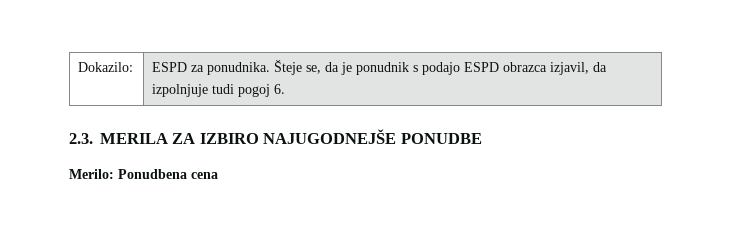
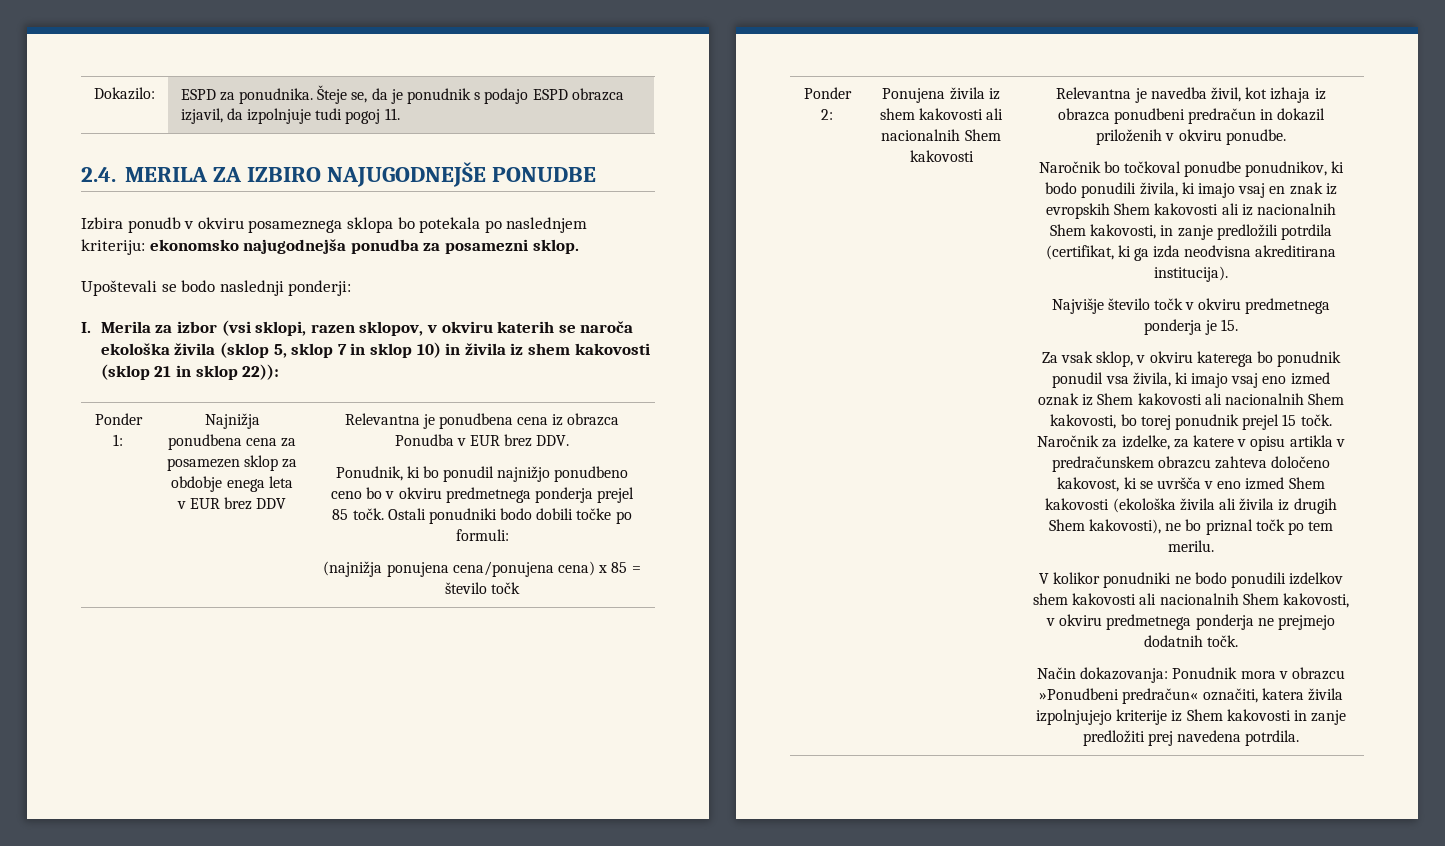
[274,84,286,94] [69,133,93,144] 6. // 2.3. -> [384,108,400,120] [81,167,116,182] 11. // 2.4.
[69,169,218,179] Merilo: Ponudbena cena -> [81,217,588,233] [81,239,579,255] [81,280,352,296] [81,320,634,336] [100,342,650,358] [100,364,280,380] [94,413,143,425] [113,434,123,446] [204,413,260,429] [167,434,297,450] [166,455,298,471] [171,476,293,492] [176,497,287,510] [344,413,620,429] [394,434,570,447] [335,466,629,482] [330,487,635,503] [332,508,632,524] [455,529,509,541] [323,561,641,577] [444,582,521,594] [803,87,852,99] [821,109,833,120] [882,87,1000,103] [879,108,1004,120] [881,129,1001,141] [909,150,974,162] [1056,87,1326,103] [1057,108,1326,124] [1096,129,1286,145] [1038,161,1345,177] [1045,182,1337,198] [1046,203,1336,219] [1050,224,1332,240] [1045,245,1337,261] [1154,266,1228,282] [1051,298,1331,314] [1143,319,1239,335] [1041,351,1342,367] [1052,372,1330,388] [1037,393,1345,406] [1050,414,1332,430] [1037,435,1345,451] [1051,456,1331,472] [1057,477,1325,492] [1045,498,1337,514] [1048,519,1334,535] [1168,540,1214,552] [1038,572,1344,588] [1033,593,1349,608] [1046,614,1335,630] [1143,635,1239,647] [1037,667,1345,683] [1039,688,1343,704] [1035,709,1347,725] [1082,730,1300,746] Izbira ponudb v okviru posameznega sklopa bo potekala po naslednjem kriteriju: ekonomsko najugodnejša ponudba za posamezni sklop. // Upoštevali se bodo naslednji ponderji: // I. Merila za izbor (vsi sklopi, razen sklopov, v okviru katerih se naroča ekološka živila (sklop 5, sklop 7 in sklop 10) in živila iz shem kakovosti (sklop 21 in sklop 22)): // Ponder 1: | Najnižja ponudbena cena za posamezen sklop za obdobje enega leta v EUR brez DDV | Relevantna je ponudbena cena iz obrazca Ponudba v EUR brez DDV. // Ponudnik, ki bo ponudil najnižjo ponudbeno ceno bo v okviru predmetnega ponderja prejel 85 točk. Ostali ponudniki bodo dobili točke po formuli: // (najnižja ponujena cena/ponujena cena) x 85 = število točk // Ponder 2: | Ponujena živila iz shem kakovosti ali nacionalnih Shem kakovosti | Relevantna je navedba živil, kot izhaja iz obrazca ponudbeni predračun in dokazil priloženih v okviru ponudbe. // Naročnik bo točkoval ponudbe ponudnikov, ki bodo ponudili živila, ki imajo vsaj en znak iz evropskih Shem kakovosti ali iz nacionalnih Shem kakovosti, in zanje predložili potrdila (certifikat, ki ga izda neodvisna akreditirana institucija). // Najvišje število točk v okviru predmetnega ponderja je 15. // Za vsak sklop, v okviru katerega bo ponudnik ponudil vsa živila, ki imajo vsaj eno izmed oznak iz Shem kakovosti ali nacionalnih Shem kakovosti, bo torej ponudnik prejel 15 točk. Naročnik za izdelke, za katere v opisu artikla v predračunskem obrazcu zahteva določeno kakovost, ki se uvršča v eno izmed Shem kakovosti (ekološka živila ali živila iz drugih Shem kakovosti), ne bo priznal točk po tem merilu. // V kolikor ponudniki ne bodo ponudili izdelkov shem kakovosti ali nacionalnih Shem kakovosti, v okviru predmetnega ponderja ne prejmejo dodatnih točk. // Način dokazovanja: Ponudnik mora v obrazcu »Ponudbeni predračun« označiti, katera živila izpolnjujejo kriterije iz Shem kakovosti in zanje predložiti prej navedena potrdila.

